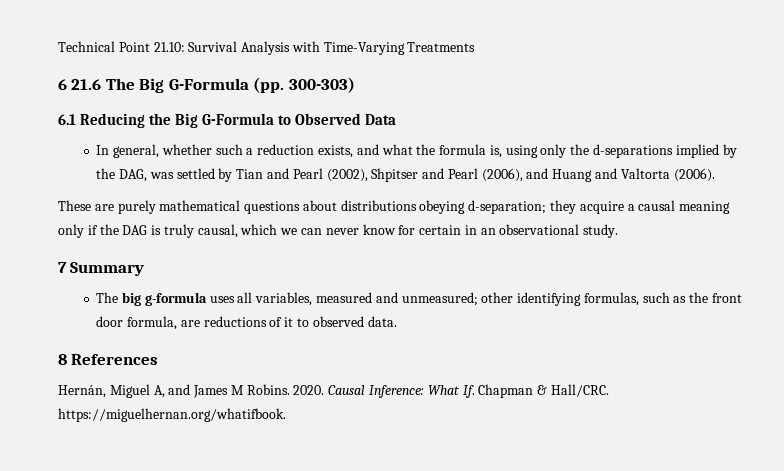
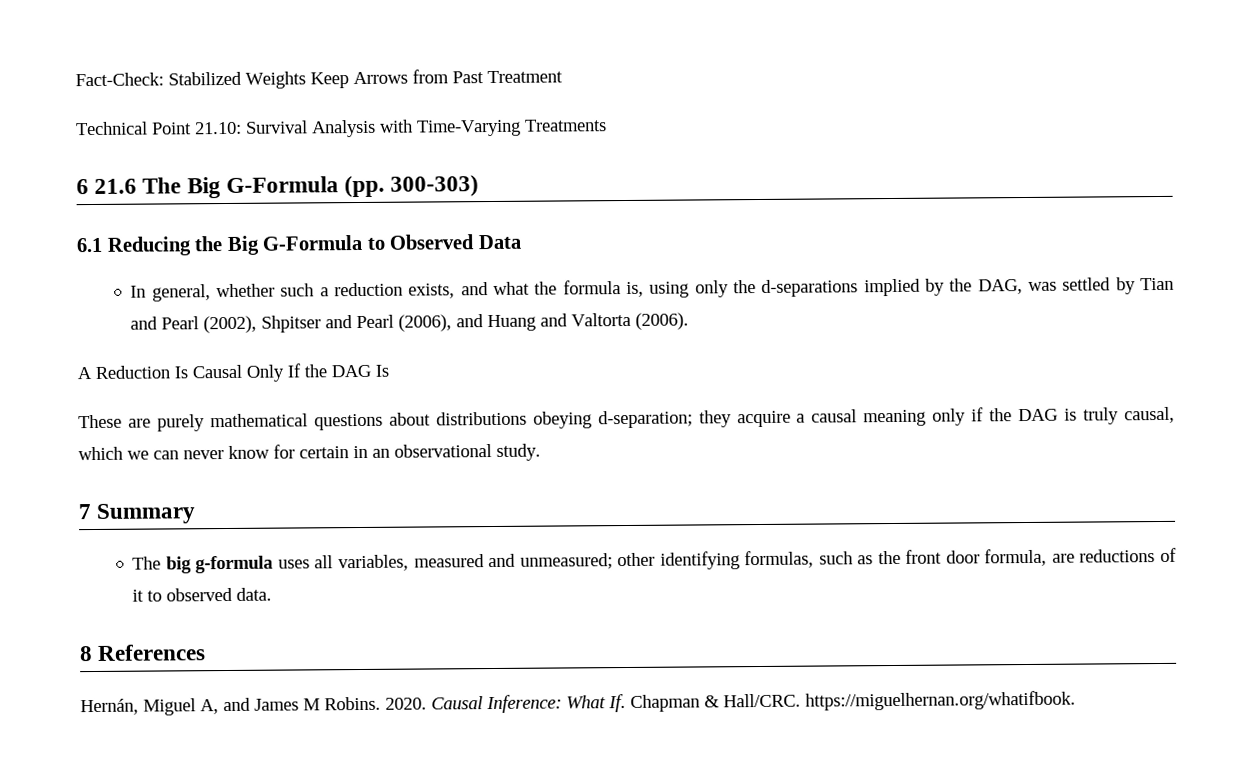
(58, 46) none -> [75,69,563,89] Fact-Check: Stabilized Weights Keep Arrows from Past Treatment //
(715, 175) none -> [77,363,389,382] // A Reduction Is Causal Only If the DAG Is

